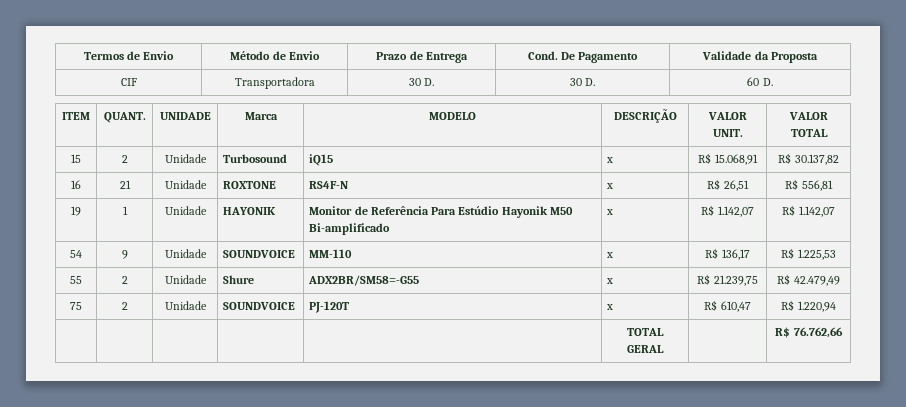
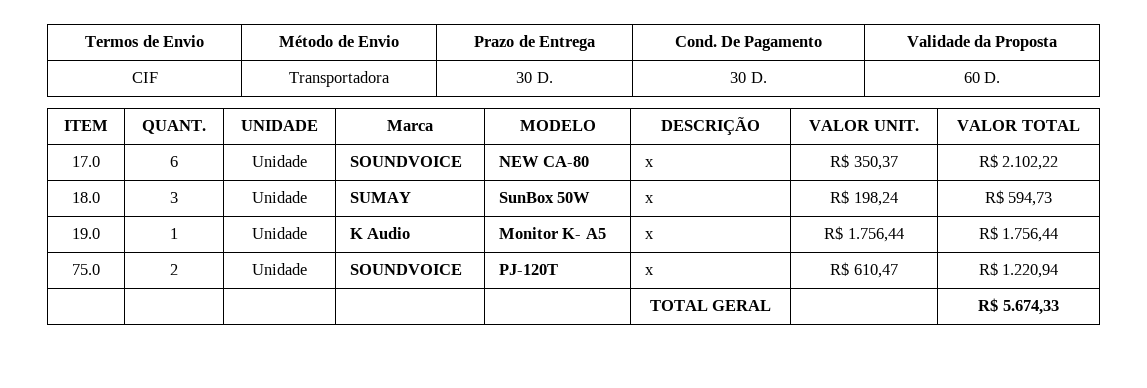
[71,154,81,163] [121,155,128,163] [164,154,207,163] [223,154,288,163] [309,154,334,166] [606,157,614,163] [698,153,758,165] [778,153,839,165] [71,180,81,189] [119,180,131,189] [164,180,207,189] [223,181,277,189] [309,181,349,189] [606,183,614,189] [707,179,749,191] [785,179,833,191] [71,206,81,216] 15 | 2 | Unidade | Turbosound | iQ15 | x | R$ 15.068,91 | R$ 30.137,82 // 16 | 21 | Unidade | ROXTONE | RS4F-N | x | R$ 26,51 | R$ 556,81 // 19 -> [72,156,100,167] [170,156,178,167] [251,155,307,167] [349,156,462,167] [498,156,590,167] [644,159,654,167] [830,154,898,170] [978,154,1059,170] [72,192,100,203] [170,192,178,203] [251,191,307,203] [349,192,411,203] [498,192,591,203] [644,195,654,203] [830,190,898,206] [984,190,1053,206] [72,228,100,239] 17.0 | 6 | Unidade | SOUNDVOICE | NEW CA-80 | x | R$ 350,37 | R$ 2.102,22 // 18.0 | 3 | Unidade | SUMAY | SunBox 50W | x | R$ 198,24 | R$ 594,73 // 19.0
[223,207,277,215] HAYONIK -> [349,227,411,239] K Audio
[354,206,573,218] [309,223,391,235] [606,209,614,215] [701,205,754,217] [782,205,835,217] [70,250,82,258] [121,250,128,259] [164,249,207,258] [223,250,296,258] [309,249,353,258] [606,252,614,258] [705,248,750,260] [781,248,836,260] [70,276,82,284] [121,276,128,284] [164,275,207,284] [223,275,255,284] [308,275,420,286] [606,278,614,284] [697,274,758,286] [777,274,840,286] [70,302,82,310] de Referência Para Estúdio Hayonik M50 Bi-amplificado | x | R$ 1.142,07 | R$ 1.142,07 // 54 | 9 | Unidade | SOUNDVOICE | MM-110 | x | R$ 136,17 | R$ 1.225,53 // 55 | 2 | Unidade | Shure | ADX2BR/SM58=-G55 | x | R$ 21.239,75 | R$ 42.479,49 // 75 -> [562,228,606,239] [644,231,654,239] [824,226,904,242] [978,226,1059,242] [72,264,100,275] K- A5 | x | R$ 1.756,44 | R$ 1.756,44 // 75.0
[793,327,843,338] 76.762,66 -> [1002,300,1059,315] 5.674,33

